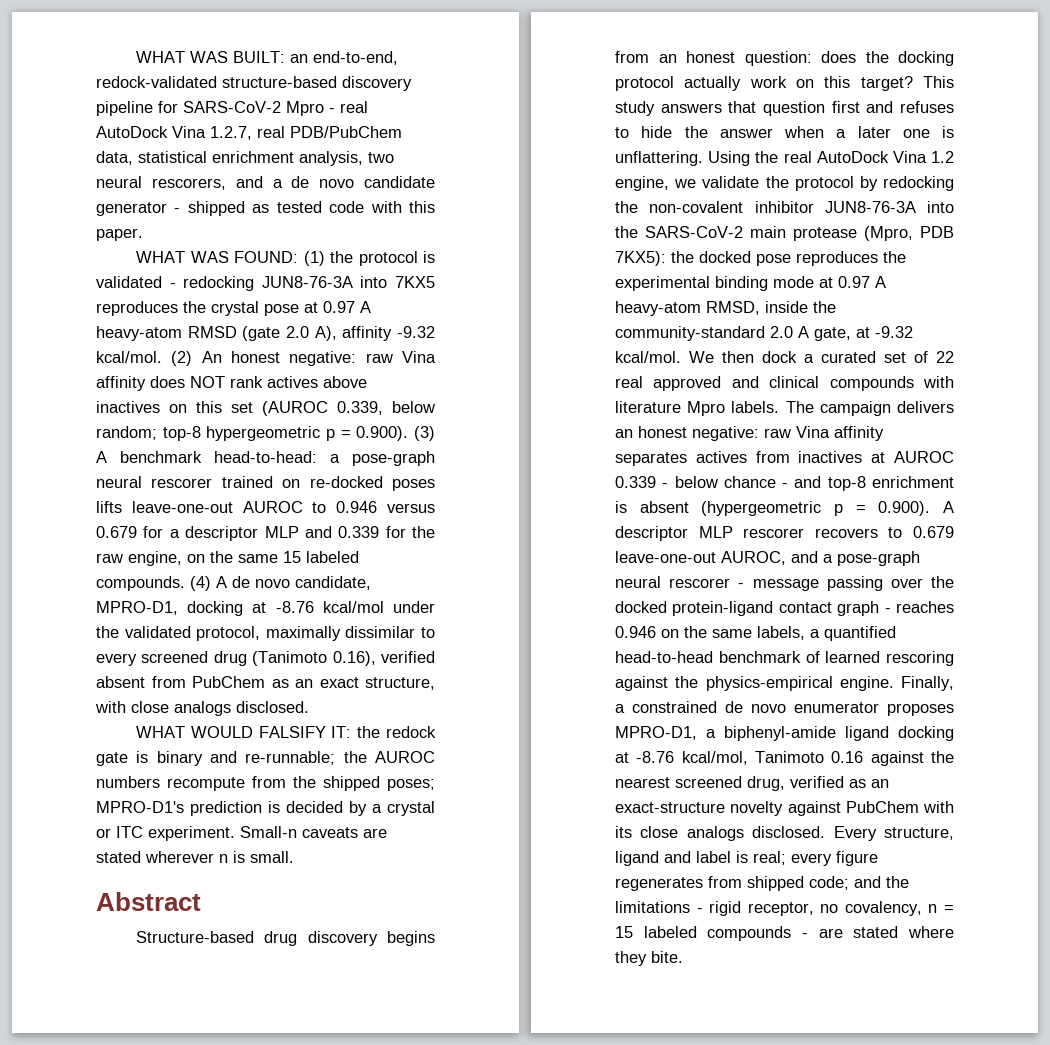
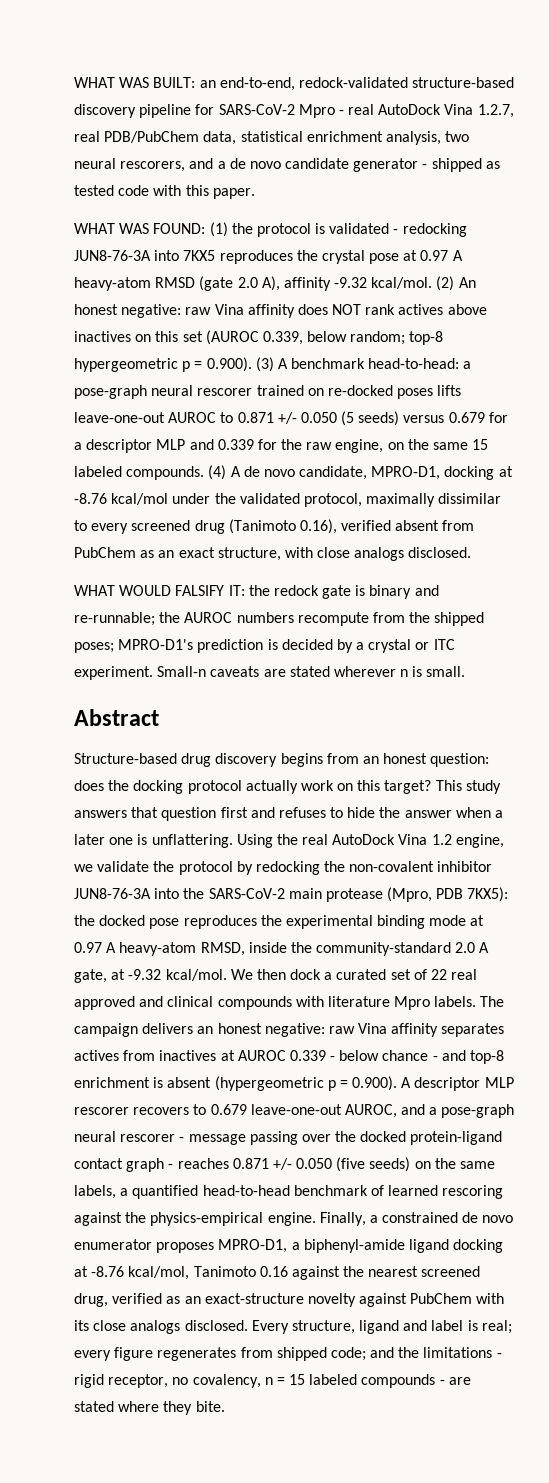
[336,501,378,513] 0.946 -> [237,411,400,426] 0.871 +/- 0.050 (5 seeds)
[615,626,656,638] 0.946 -> [232,1157,411,1172] 0.871 +/- 0.050 (five seeds)

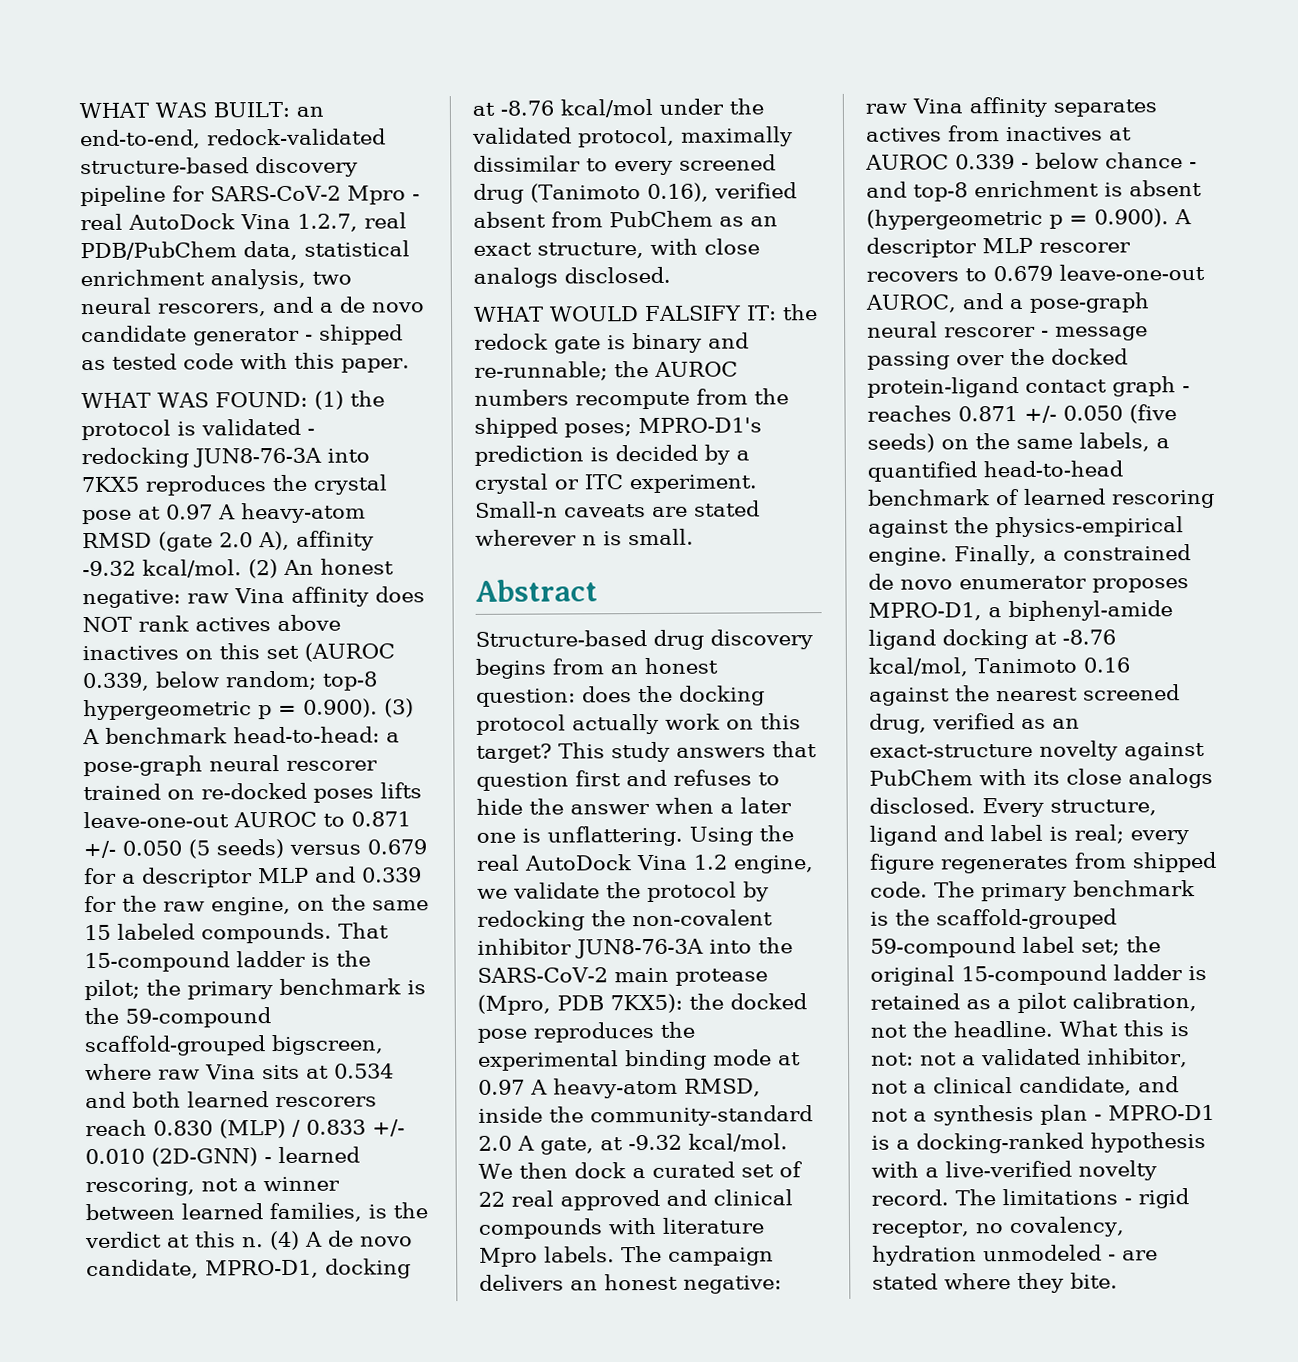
(205, 473) none -> [338,922,389,939] [84,950,371,973] [84,978,426,1001] [84,1007,271,1028] [84,1034,384,1057] [85,1063,394,1081] [85,1091,377,1109] [85,1118,405,1139] [85,1146,360,1167] [85,1176,340,1197] [85,1202,428,1223] [84,1231,264,1249] That 15-compound ladder is the pilot; the primary benchmark is the 59-compound scaffold-grouped bigscreen, where raw Vina sits at 0.534 and both learned rescorers reach 0.830 (MLP) / 0.833 +/- 0.010 (2D-GNN) - learned rescoring, not a winner between learned families, is the verdict at this n.
[330,1347,420,1361] code; and the -> [870,880,1195,902] [870,908,1117,930] [870,936,1161,958] [870,964,1207,986] [870,992,1197,1014] [870,1020,1189,1038] [871,1048,1188,1068] [871,1076,1179,1097] [871,1104,1215,1126] [871,1131,1206,1154] [871,1160,1157,1181] [871,1189,996,1206] code. The primary benchmark is the scaffold-grouped 59-compound label set; the original 15-compound ladder is retained as a pilot calibration, not the headline. What this is not: not a validated inhibitor, not a clinical candidate, and not a synthesis plan - MPRO-D1 is a docking-ranked hypothesis with a live-verified novelty record. The
[264,1374,436,1388] n = 15 labeled compounds -> [872,1244,1102,1266] hydration unmodeled

